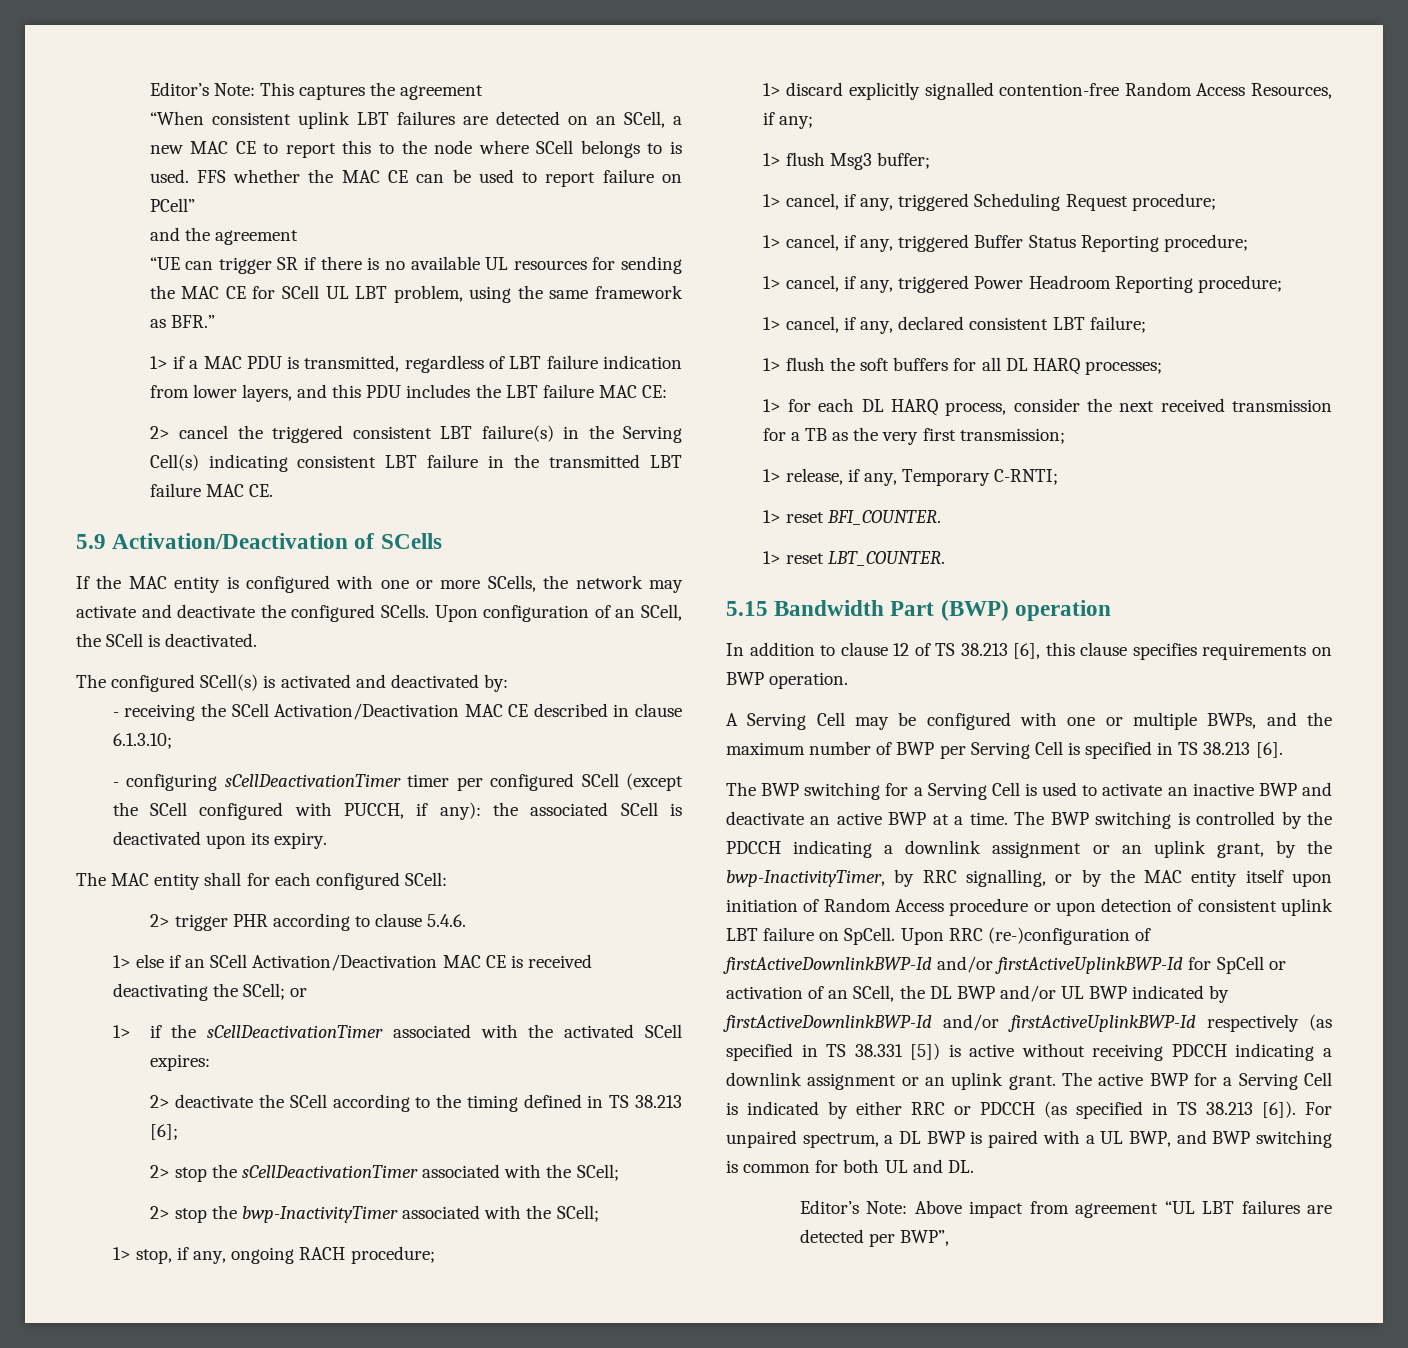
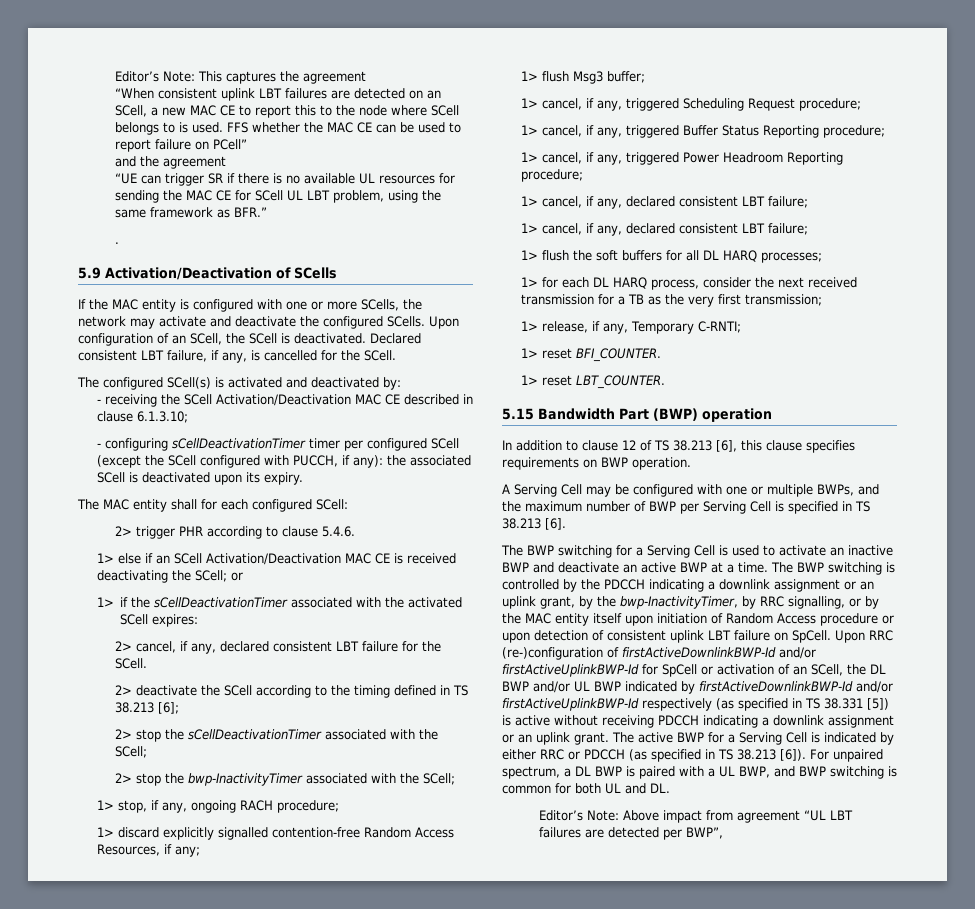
[149,355,683,373] [149,384,668,402] [149,425,682,443] [149,454,682,472] [149,483,273,497] 1> if a MAC PDU is transmitted, regardless of LBT failure indication from lower layers, and this PDU includes the LBT failure MAC CE: // 2> cancel the triggered consistent LBT failure(s) in the Serving Cell(s) indicating consistent LBT failure in the transmitted LBT failure MAC CE. -> [114,242,119,244] .
(258, 640) none -> [370,333,421,344] [78,350,396,363] Declared consistent LBT failure, if any, is cancelled for the SCell.
(210, 1062) none -> [114,641,441,654] [114,658,147,669] // 2> cancel, if any, declared consistent LBT failure for the SCell.
(1146, 324) none -> [520,223,808,236] // 1> cancel, if any, declared consistent LBT failure;

